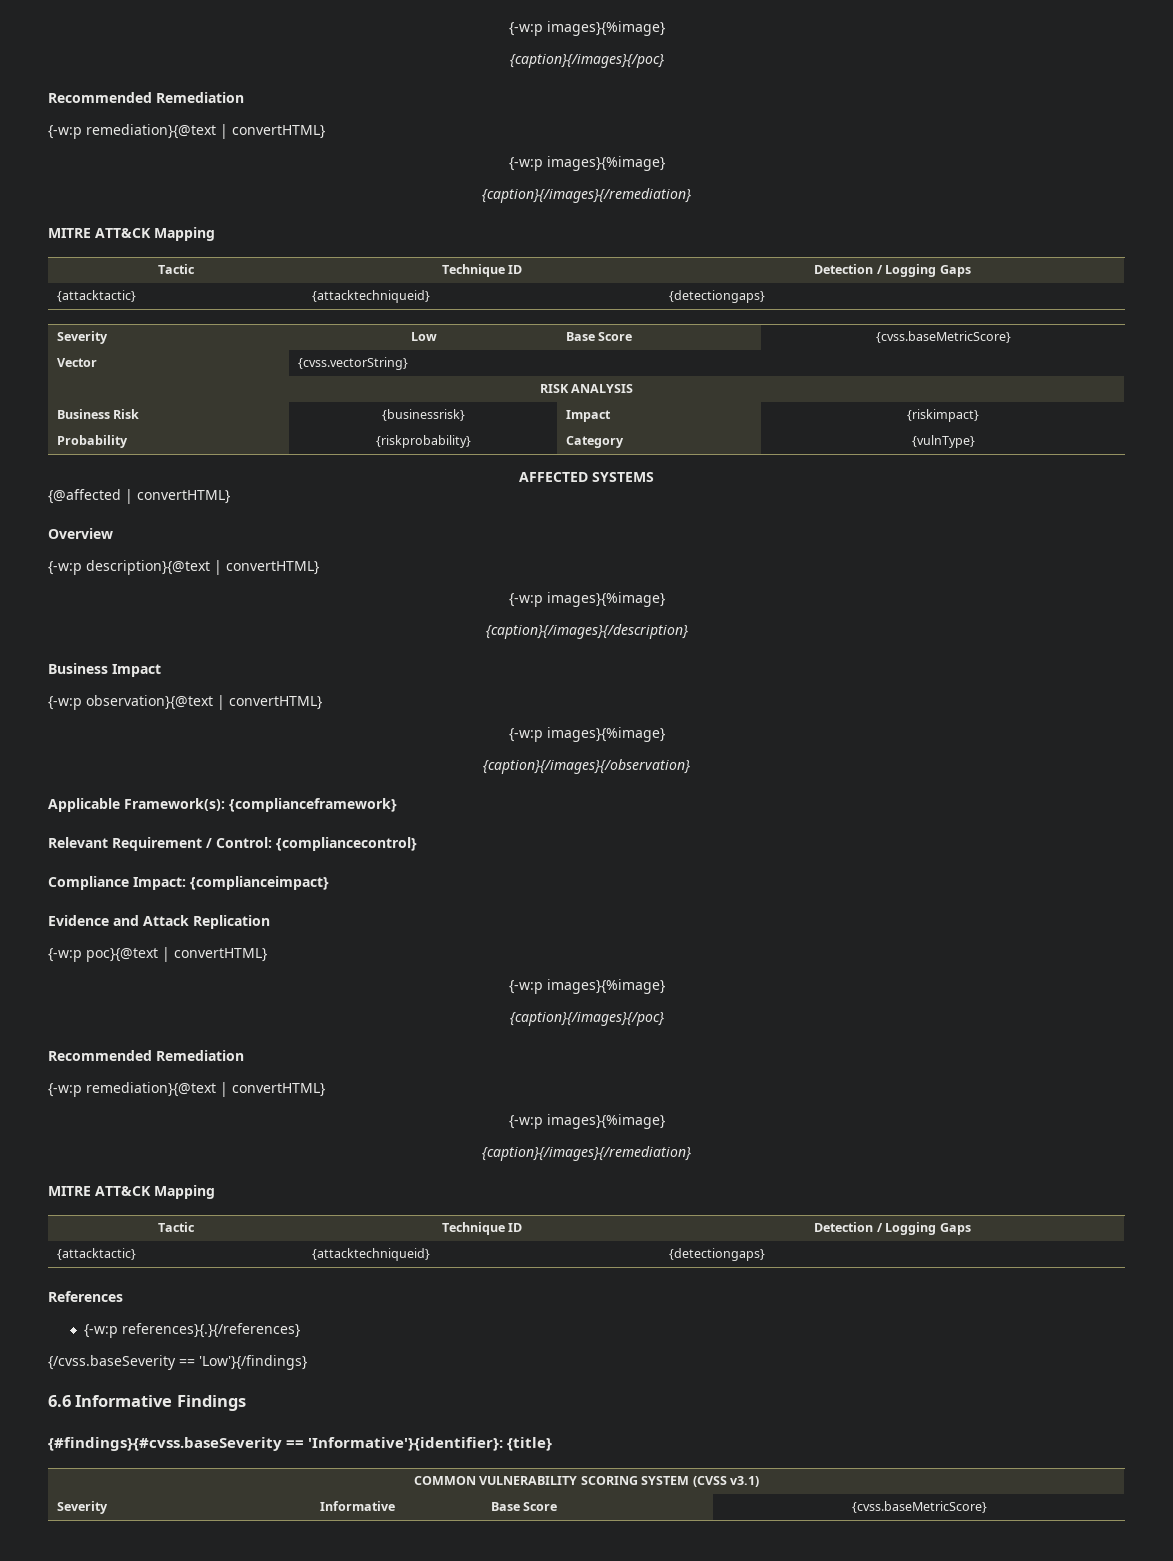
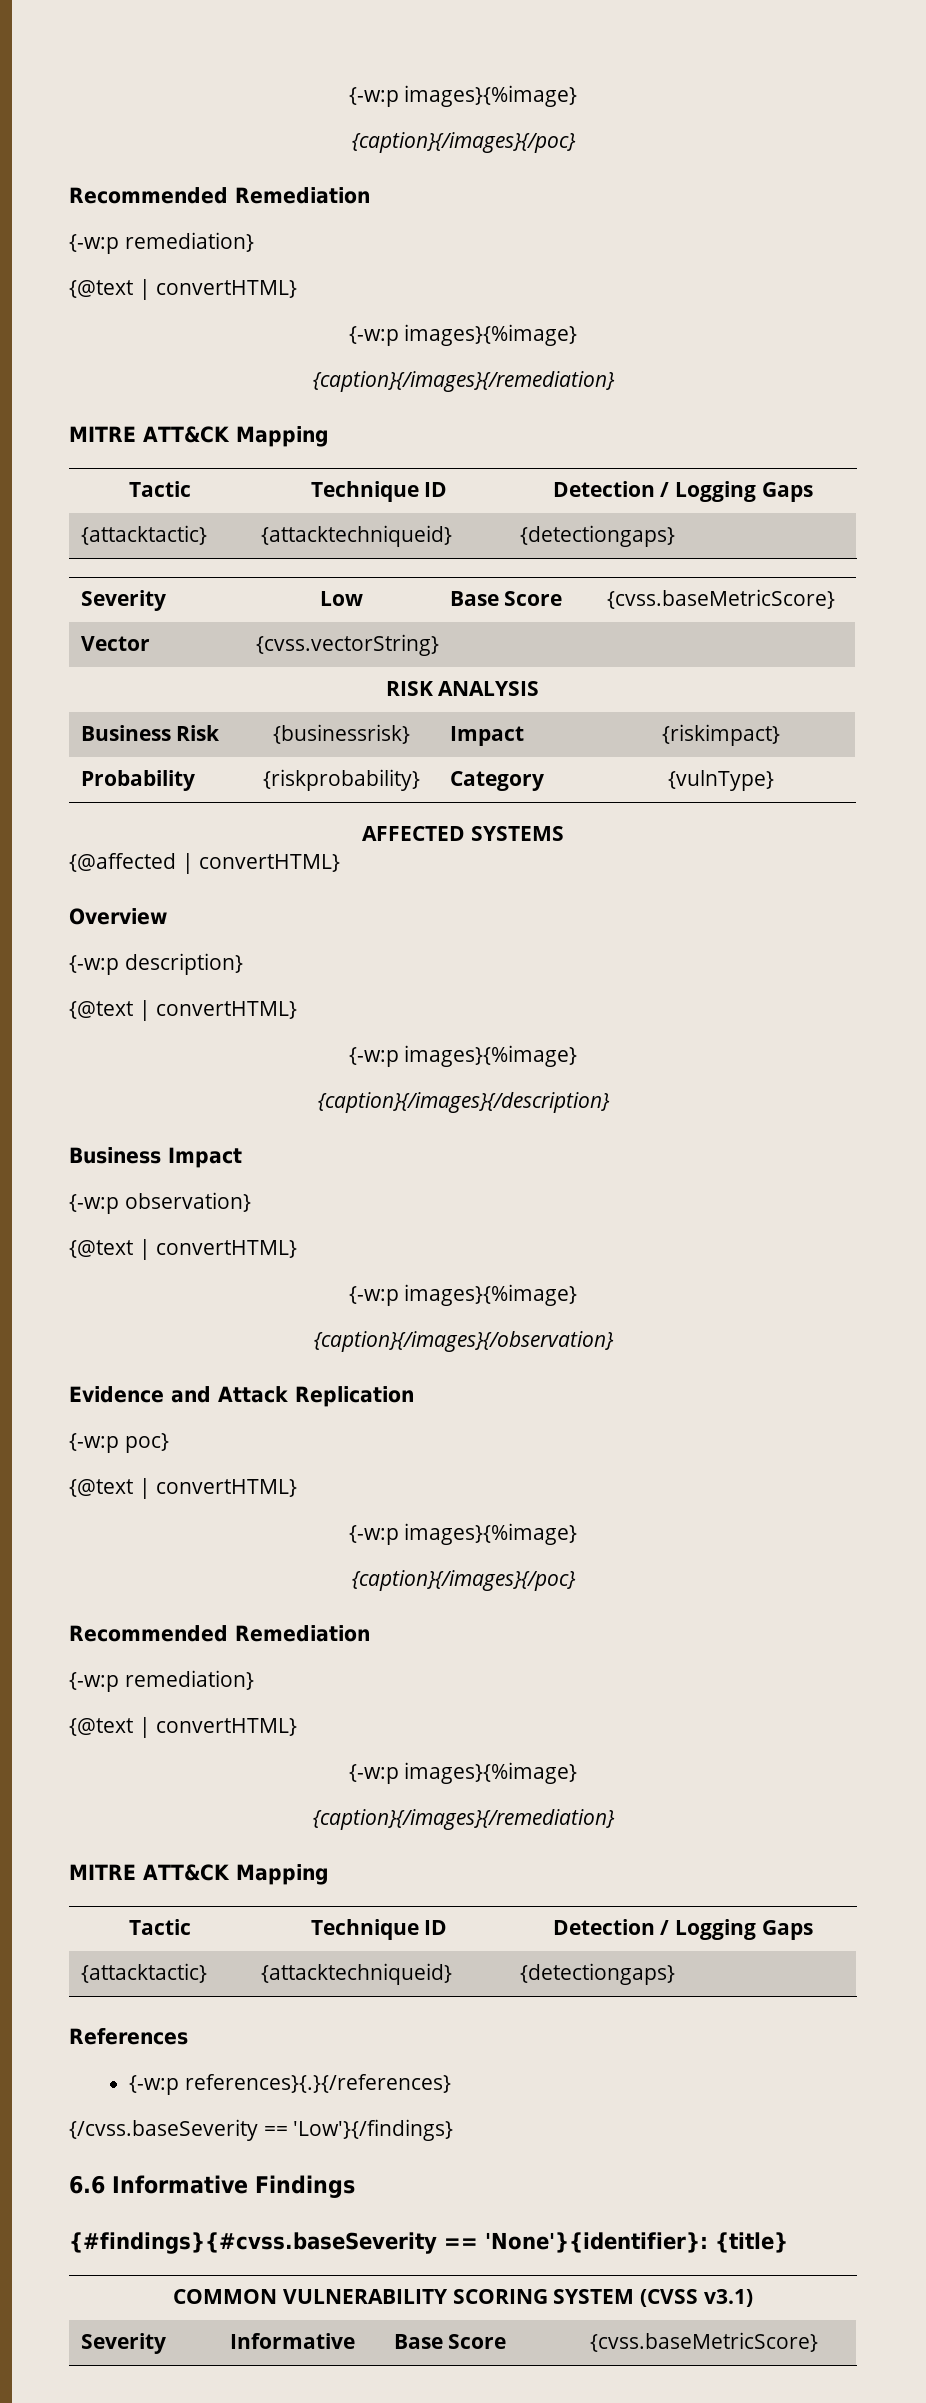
[508,21,665,36] [509,54,664,68] [48,92,244,103] [48,124,216,139] {-w:p images}{%image} // {caption}{/images}{/poc} // Recommended Remediation // {-w:p remediation}{@text -> [348,85,578,107] [351,132,576,153] [69,187,370,204] [69,232,254,254] [69,280,133,298] {-w:p images}{%image} // {caption}{/images}{/poc} // Recommended Remediation // {-w:p remediation} // {@text
[86,560,210,575] description}{@text -> [124,953,243,975] [69,1001,133,1019] description} // {@text
[86,695,213,710] observation}{@text -> [124,1192,251,1212] [69,1240,133,1258] observation} // {@text
[48,798,397,812] [48,837,417,851] [48,876,329,890] // Applicable Framework(s): {complianceframework} // Relevant Requirement / Control: {compliancecontrol} // Compliance Impact: {complianceimpact} -> (614, 1341) none
[86,948,158,962] poc}{@text -> [124,1433,169,1453] [69,1479,133,1497] poc} // {@text
[86,1082,216,1097] remediation}{@text -> [124,1670,254,1690] [69,1718,133,1736] remediation} // {@text
[308,1437,504,1451] 'Informative'}{identifier}: -> [485,2232,708,2253] 'None'}{identifier}:

